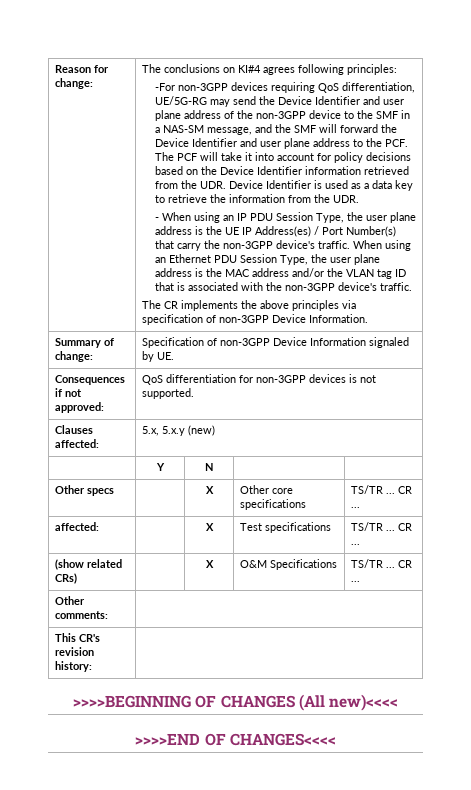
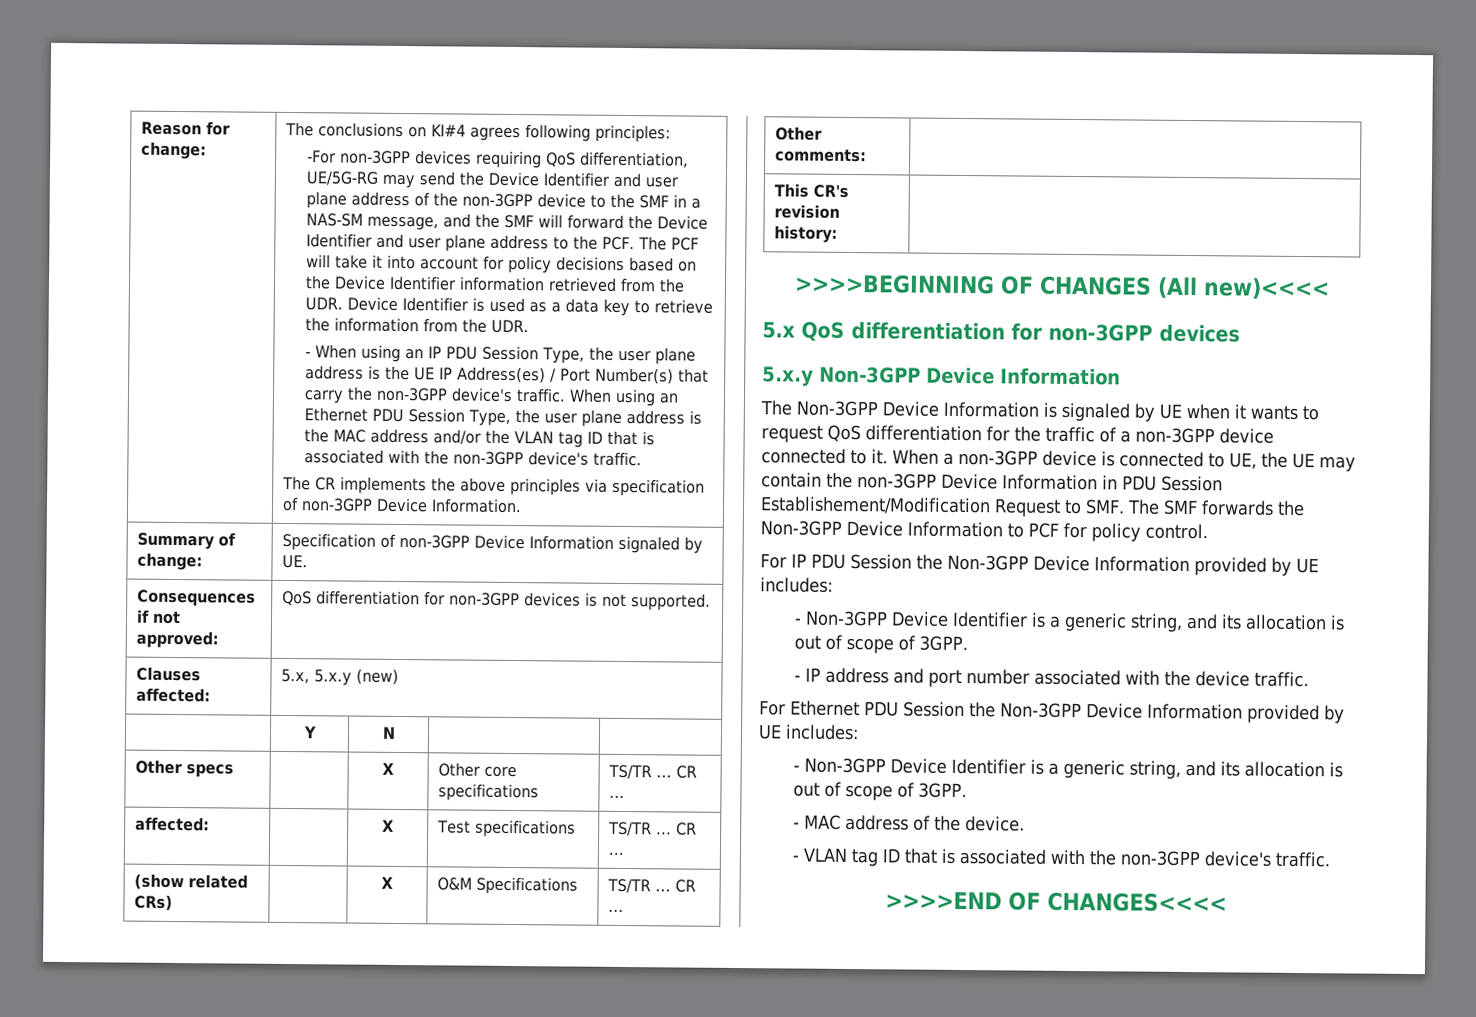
(398, 702) none -> [762,321,1240,343] [762,366,1121,387] [760,400,1319,422] [761,424,1274,444] [761,448,1356,472] [761,472,1223,492] [760,496,1305,517] [760,520,1208,542] [760,553,1319,576] [760,577,833,593] [793,610,1345,632] [793,634,968,654] [793,667,1309,688] [759,700,1345,724] [758,724,859,741] [792,757,1343,779] [792,781,967,801] [792,814,1025,832] [791,847,1330,868] // 5.x QoS differentiation for non-3GPP devices // 5.x.y Non-3GPP Device Information // The Non-3GPP Device Information is signaled by UE when it wants to request QoS differentiation for the traffic of a non-3GPP device connected to it. When a non-3GPP device is connected to UE, the UE may contain the non-3GPP Device Information in PDU Session Establishement/Modification Request to SMF. The SMF forwards the Non-3GPP Device Information to PCF for policy control. // For IP PDU Session the Non-3GPP Device Information provided by UE includes: // - Non-3GPP Device Identifier is a generic string, and its allocation is out of scope of 3GPP. // - IP address and port number associated with the device traffic. // For Ethernet PDU Session the Non-3GPP Device Information provided by UE includes: // - Non-3GPP Device Identifier is a generic string, and its allocation is out of scope of 3GPP. // - MAC address of the device. // - VLAN tag ID that is associated with the non-3GPP device's traffic.

